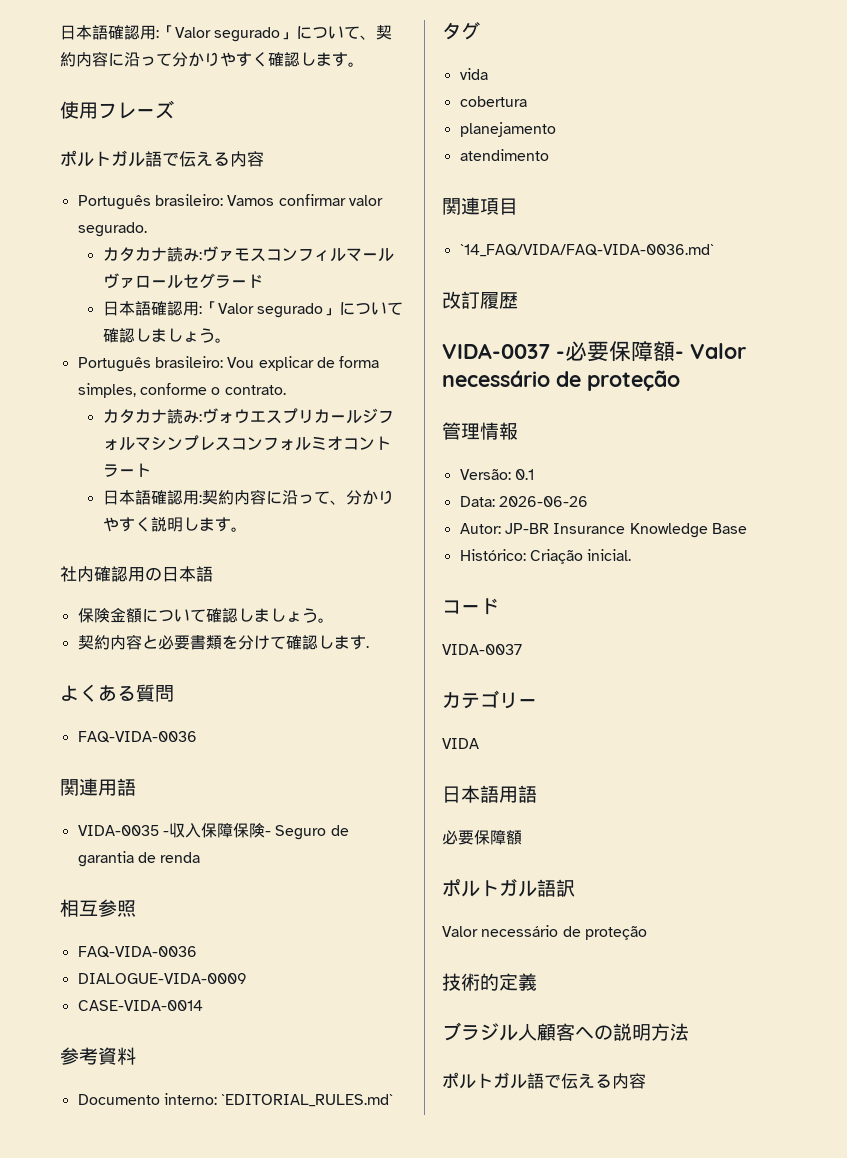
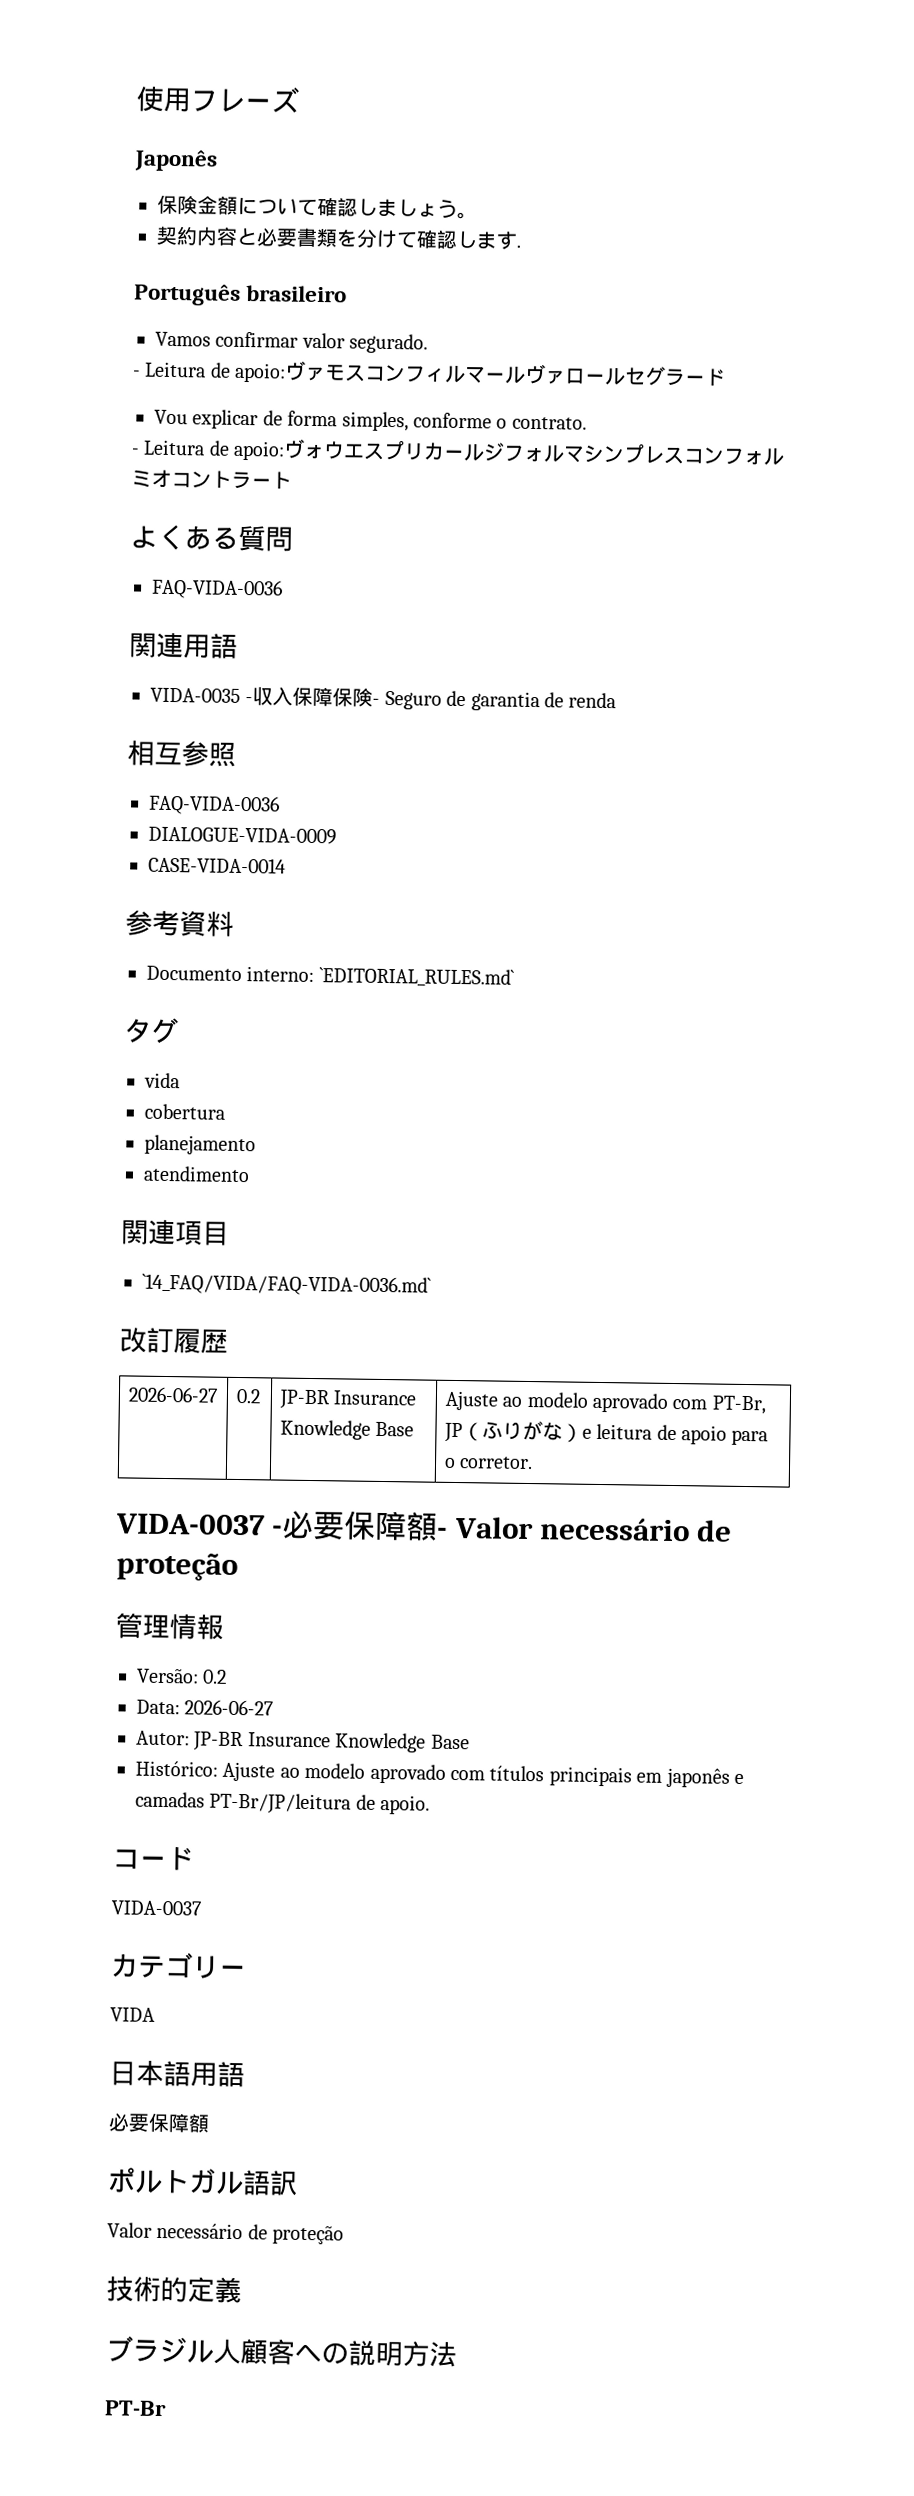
[60,25,393,42] [60,51,364,67] [60,100,174,119] [60,150,264,167] [77,194,383,210] [77,222,147,237] [102,246,394,262] [102,273,263,289] [102,301,404,318] [102,328,231,343] [77,356,380,372] [77,383,286,398] [102,408,394,424] [102,435,391,451] [102,463,151,477] [102,489,394,505] [102,517,247,532] [60,566,213,582] 日本語確認用:「Valor segurado」について、契約内容に沿って分かりやすく確認します。 // 使用フレーズ // ポルトガル語で伝える内容 // Português brasileiro: Vamos confirmar valor segurado. // カタカナ読み:ヴァモスコンフィルマールヴァロールセグラード // 日本語確認用:「Valor segurado」について確認しましょう。 // Português brasileiro: Vou explicar de forma simples, conforme o contrato. // カタカナ読み:ヴォウエスプリカールジフォルマシンプレスコンフォルミオコントラート // 日本語確認用:契約内容に沿って、分かりやすく説明します。 // 社内確認用の日本語 -> [136,86,299,113] [134,149,218,172] 使用フレーズ // Japonês
(369, 646) none -> [133,283,348,306] [155,331,429,354] [132,360,727,387] [154,409,587,432] [131,438,786,466] [131,469,292,490] // Português brasileiro // Vamos confirmar valor segurado. // - Leitura de apoio:ヴァモスコンフィルマールヴァロールセグラード // Vou explicar de forma simples, conforme o contrato. // - Leitura de apoio:ヴォウエスプリカールジフォルマシンプレスコンフォルミオコントラート
(518, 300) none -> [127,1386,218,1403] [235,1388,261,1404] [278,1389,418,1410] [279,1419,415,1440] [444,1390,766,1415] [443,1420,769,1446] [443,1456,534,1470] // 2026-06-27 | 0.2 | JP-BR Insurance Knowledge Base | Ajuste ao modelo aprovado com PT-Br, JP（ふりがな）e leitura de apoio para o corretor.
[514,469,534,480] 0.1 -> [202,1669,228,1684] 0.2
[498,496,588,507] 2026-06-26 -> [184,1699,274,1716] 2026-06-27
[529,549,632,564] Criação inicial. -> [222,1761,744,1788] [135,1791,431,1815] Ajuste ao modelo aprovado com títulos principais em japonês e camadas PT-Br/JP/leitura de apoio.
[442,1072,646,1089] ポルトガル語で伝える内容 -> [104,2400,167,2417] PT-Br

